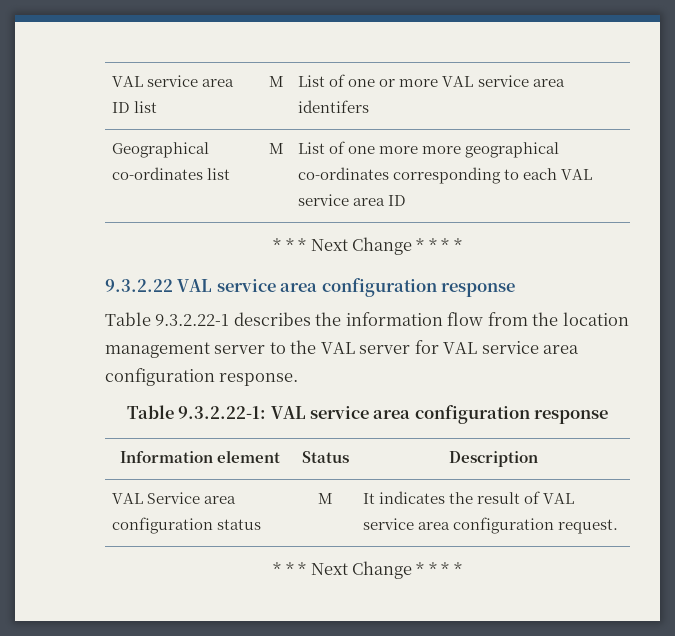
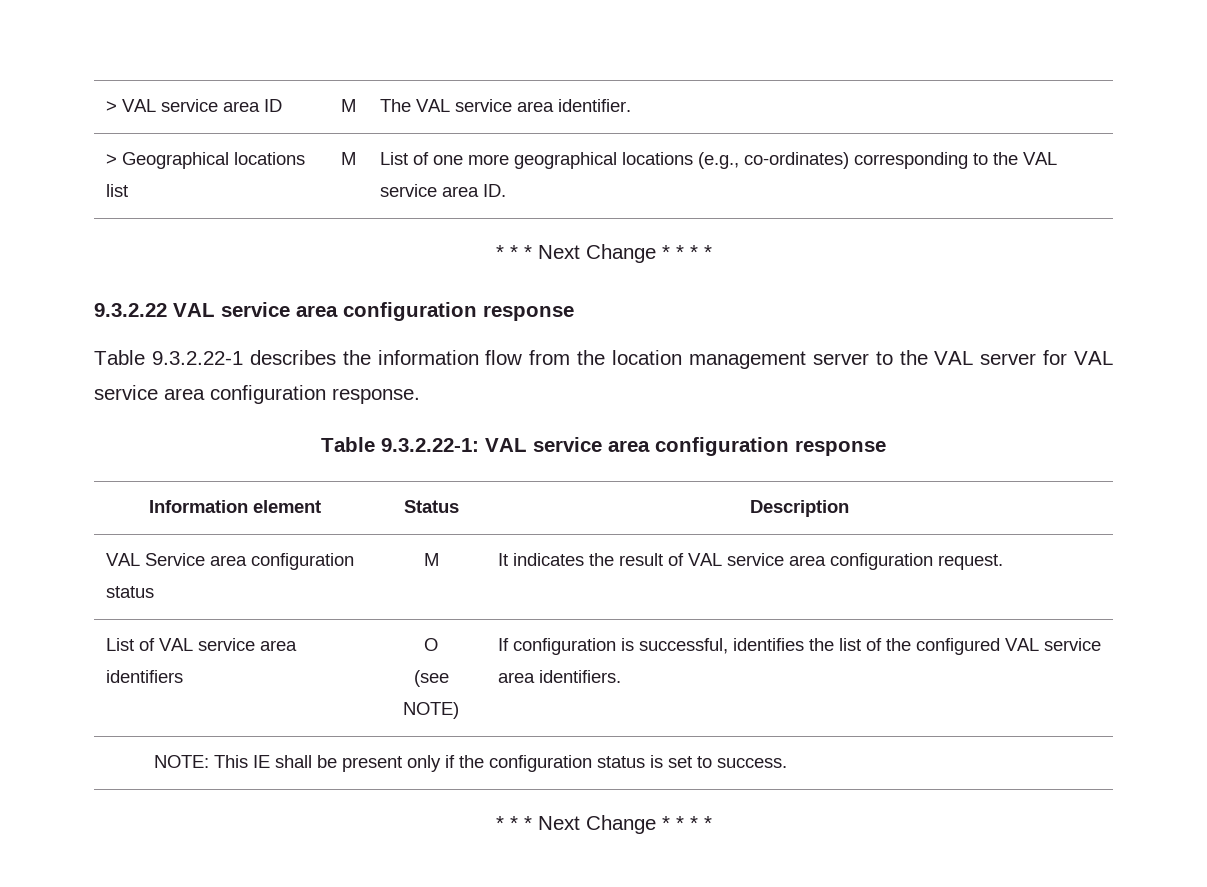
[112,75,235,87] [112,101,158,113] [269,76,284,87] [298,74,565,87] [298,100,370,113] [112,142,210,158] [112,167,204,180] VAL service area ID list | M | List of one or more VAL service area identifers // Geographical co-ordinates -> [105,99,282,112] [341,99,356,112] [379,99,631,112] [105,152,305,169] > VAL service area ID | M | The VAL service area identifier. // > Geographical locations
[422,142,560,158] [298,167,390,180] more geographical co-ordinates -> [513,152,849,169] geographical locations (e.g., co-ordinates)
[523,168,593,180] [298,194,407,206] each VAL service area ID -> [992,152,1057,165] [379,184,506,197] the VAL service area ID.
(619, 526) none -> [105,638,297,651] [105,670,183,683] [424,638,438,651] [413,670,449,687] [403,702,459,719] [497,638,1101,655] [497,670,621,683] [154,755,788,772] // List of VAL service area identifiers | O // (see NOTE) | If configuration is successful, identifies the list of the configured VAL service area identifiers. // NOTE: This IE shall be present only if the configuration status is set to success.

